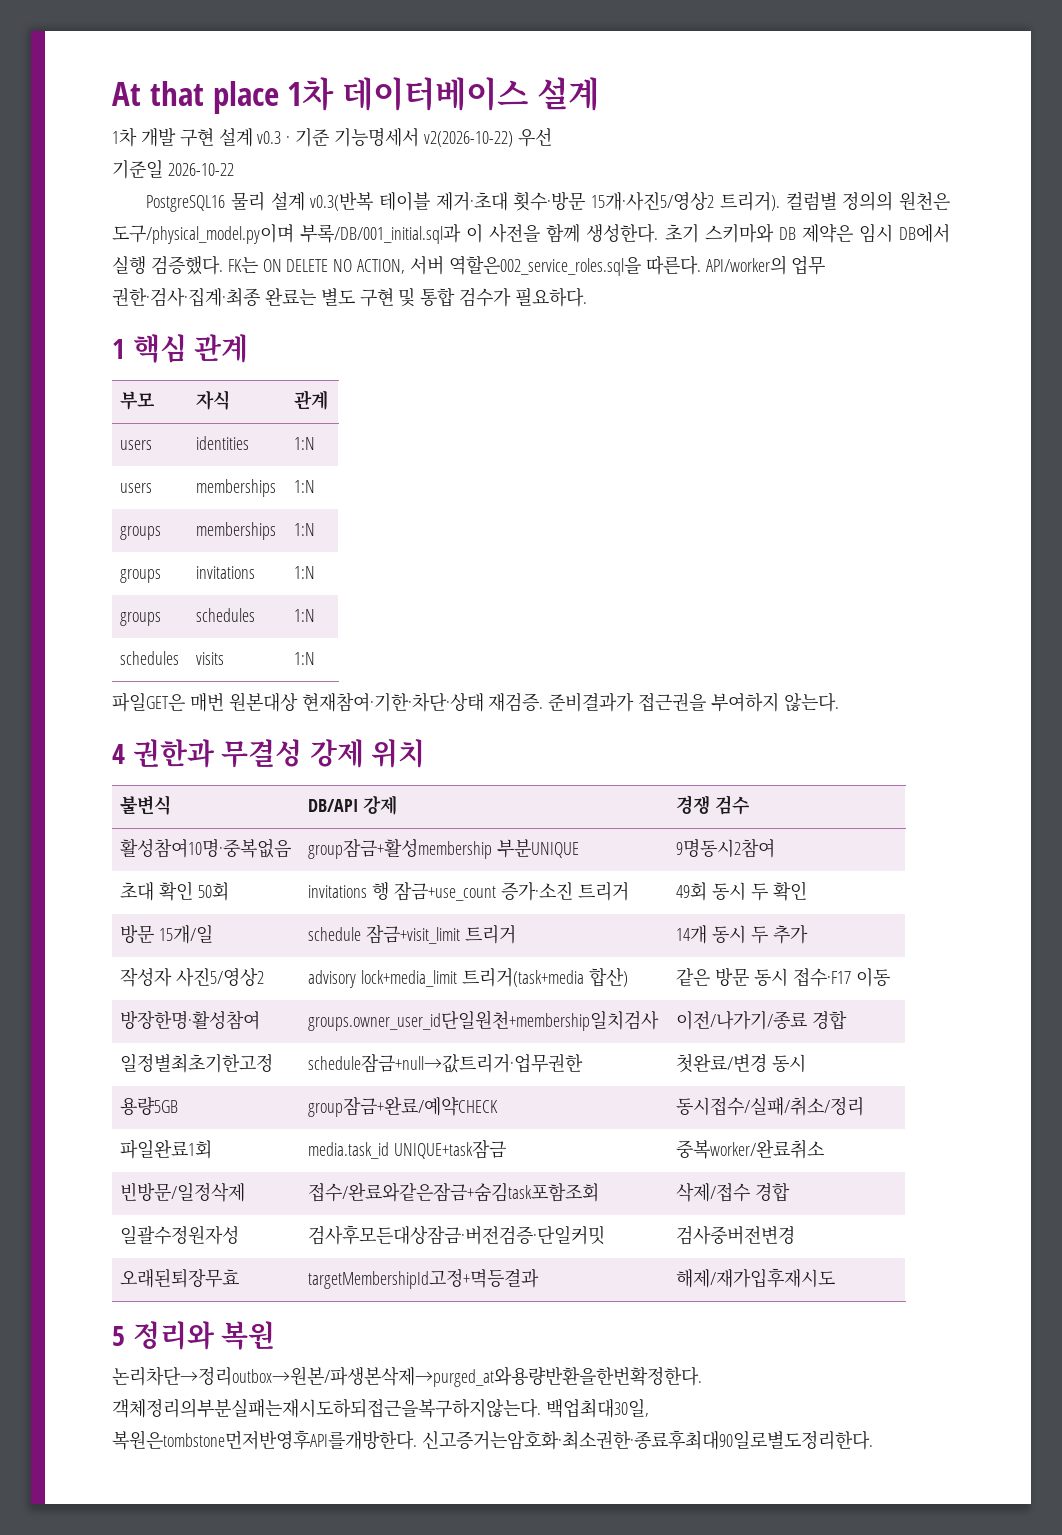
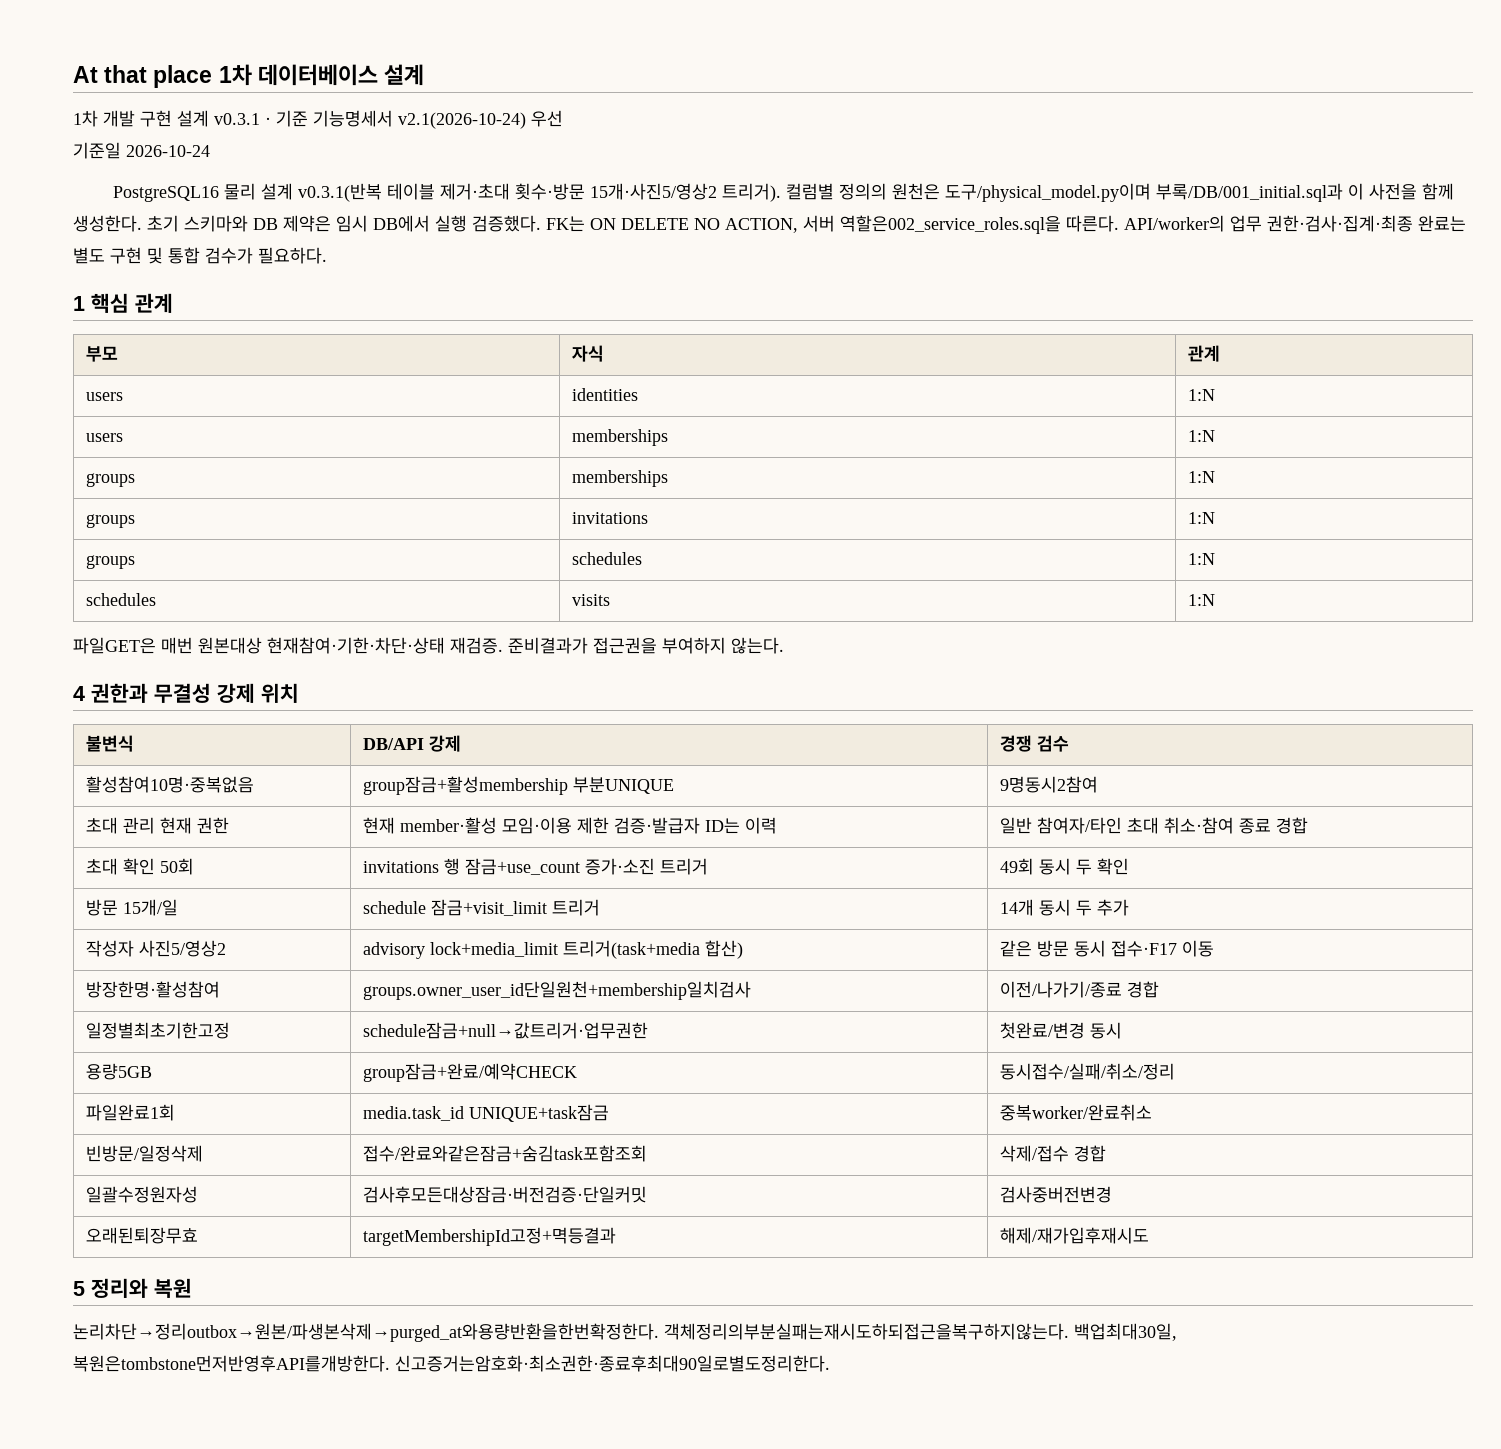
[257,131,282,144] v0.3 -> [214,113,260,125] v0.3.1
[423,131,513,147] v2(2026-10-22) -> [398,112,526,129] v2.1(2026-10-24)
[167,163,234,176] 2026-10-22 -> [126,145,210,157] 2026-10-24
[310,192,374,211] v0.3(반복 -> [298,183,383,202] v0.3.1(반복
(776, 848) none -> [86,817,230,834] [363,817,778,834] [1000,817,1309,834] // 초대 관리 현재 권한 | 현재 member·활성 모임·이용 제한 검증·발급자 ID는 이력 | 일반 참여자/타인 초대 취소·참여 종료 경합

